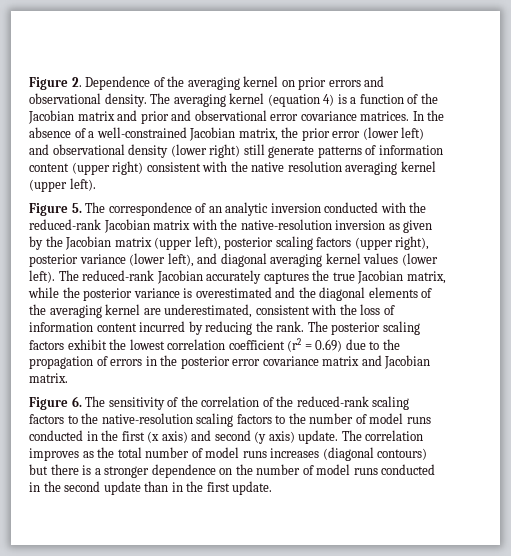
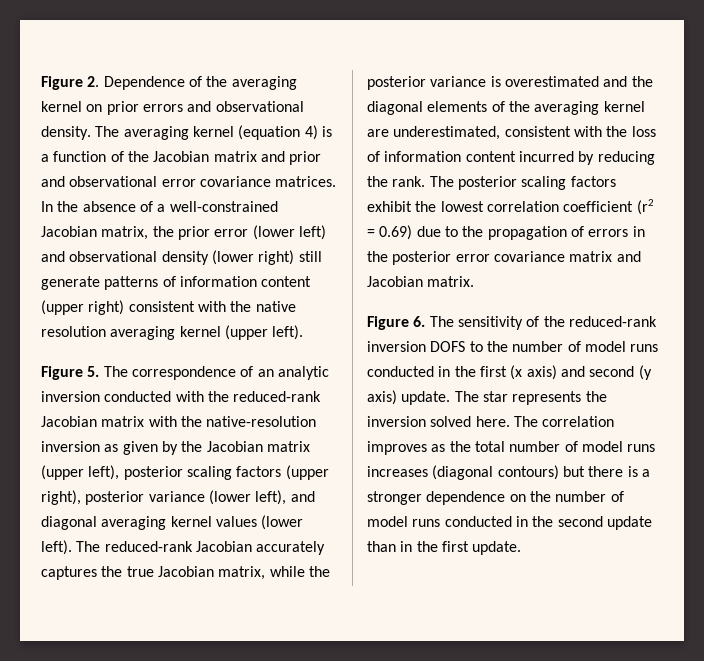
[201,396,410,410] [29,413,272,427] correlation of the reduced-rank scaling factors to the native-resolution scaling factors -> [568,316,657,327] [367,341,466,352] reduced-rank inversion DOFS
(362, 435) none -> [482,391,607,405] [367,416,538,427] star represents the inversion solved here. The

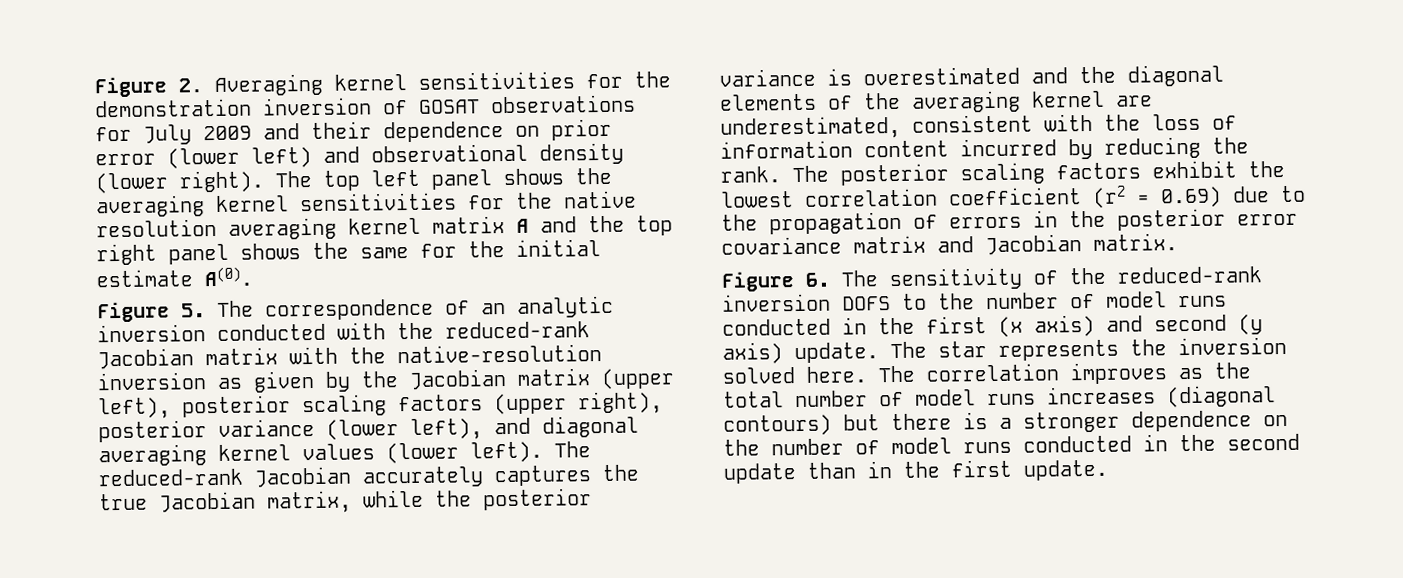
[103,76,297,90] [41,101,304,115] [41,125,332,140] [41,151,322,165] [41,176,337,187] [41,201,278,212] [41,226,174,240] Dependence of the averaging kernel on prior errors and observational density. The averaging kernel (equation 4) is a function of the Jacobian matrix and prior and observational error covariance matrices. In the absence of a well-constrained Jacobian matrix, the -> [214,71,671,96] [95,94,636,118] [95,121,540,145] Averaging kernel sensitivities for the demonstration inversion of GOSAT observations for July 2009 and their dependence on
[258,250,322,265] [41,276,312,290] [41,300,226,315] right) still generate patterns of information content (upper right) consistent with -> [179,167,612,193] [96,192,505,218] right). The top left panel shows the averaging kernel sensitivities for
[224,325,304,340] (upper left). -> [432,215,673,236] [96,239,601,266] [96,266,253,288] matrix A and the top right panel shows the same for the initial estimate A(0).

